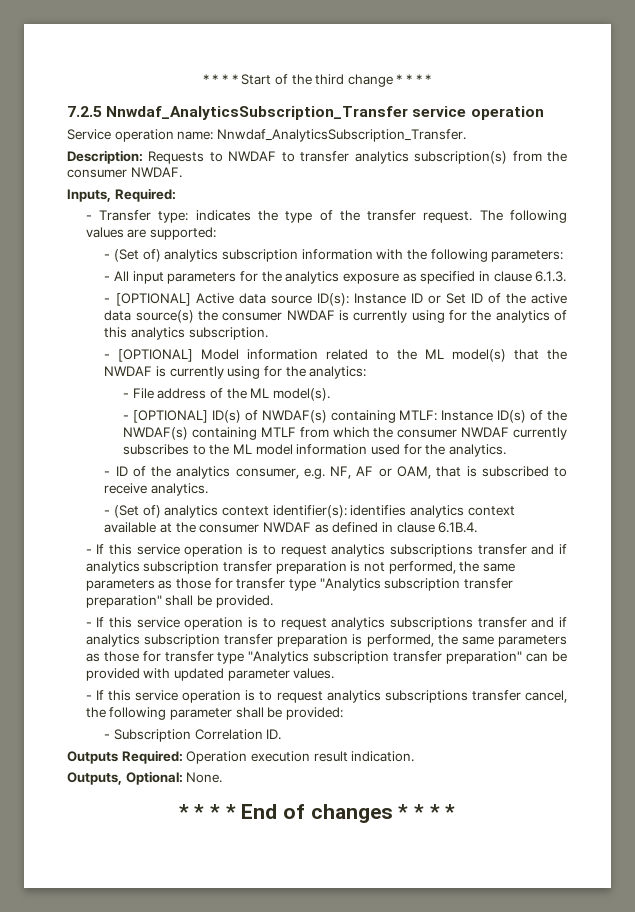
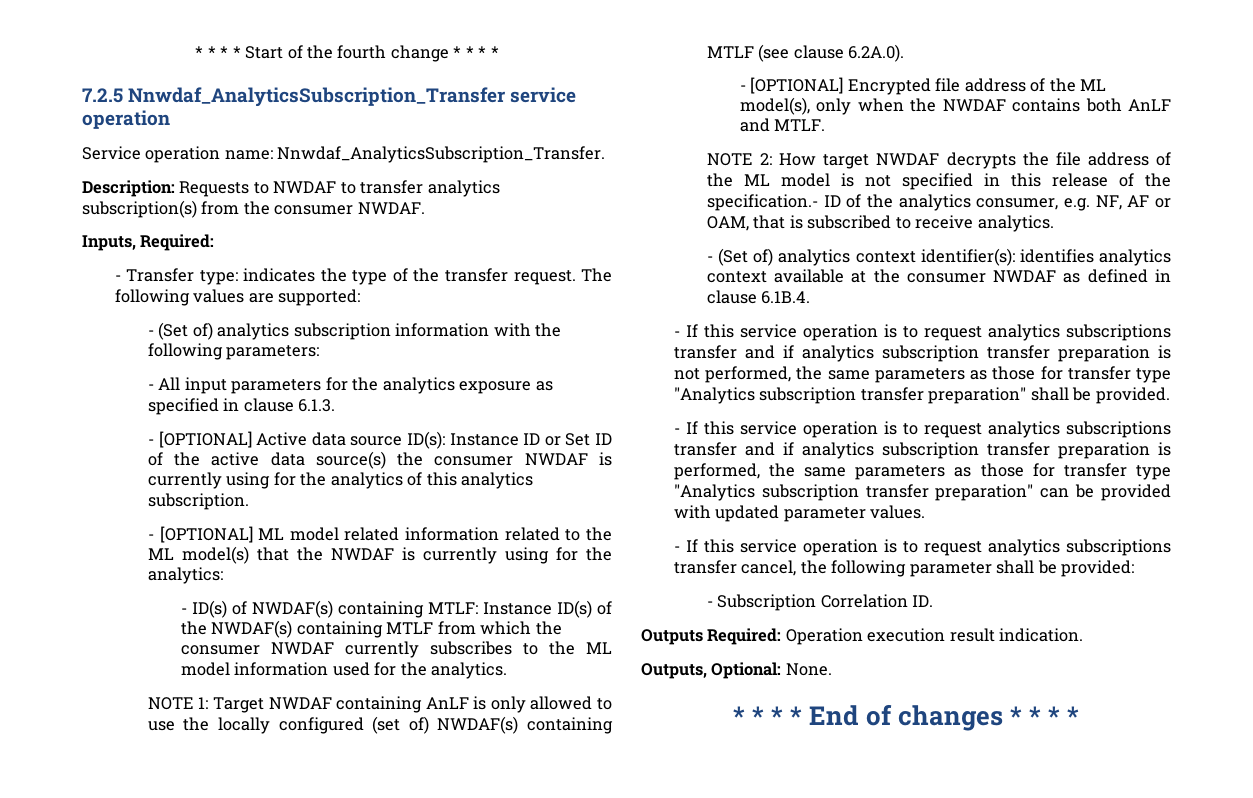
[315,74,345,85] third -> [337,45,387,59] fourth
[201,349,240,360] Model -> [258,527,400,541] ML model related
[132,388,331,401] [123,410,209,423] File address of the ML model(s). // - [OPTIONAL] -> (187, 611) none
[104,471,111,476] - -> [147,696,612,713] [147,716,613,734] [706,44,905,62] [739,77,1107,95] [739,97,1171,115] [739,118,826,132] [706,152,1171,169] [706,173,1171,190] [706,194,818,211] NOTE 1: Target NWDAF containing AnLF is only allowed to use the locally configured (set of) NWDAF(s) containing MTLF (see clause 6.2A.0). // - [OPTIONAL] Encrypted file address of the ML model(s), only when the NWDAF contains both AnLF and MTLF. // NOTE 2: How target NWDAF decrypts the file address of the ML model is not specified in this release of the specification.-

